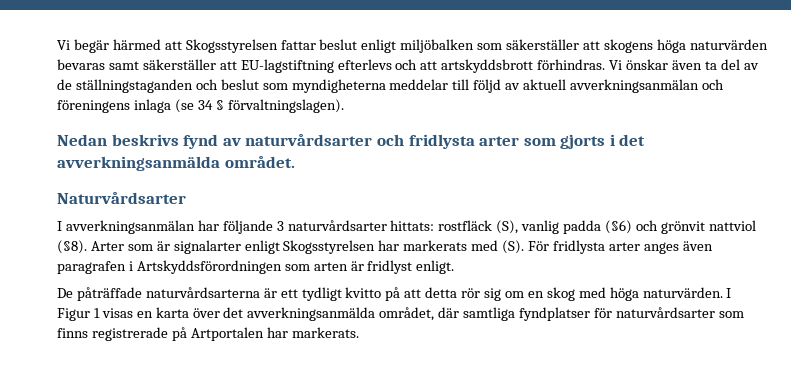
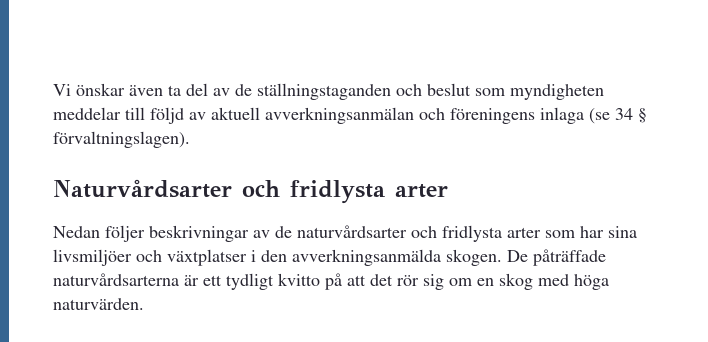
[57,39,768,53] [57,59,623,73] Vi begär härmed att Skogsstyrelsen fattar beslut enligt miljöbalken som säkerställer att skogens höga naturvärden bevaras samt säkerställer att EU-lagstiftning efterlevs och att artskyddsbrott förhindras. Vi -> [53,84,71,96] Vi
[291,79,386,93] myndigheterna -> [510,84,604,100] myndigheten
[57,134,241,149] Nedan beskrivs fynd av -> [53,179,448,204] [53,225,292,242] Naturvårdsarter och fridlysta arter // Nedan följer beskrivningar av de
[560,134,646,149] [57,156,295,171] [57,192,186,204] [57,220,756,234] [57,240,713,254] [57,260,455,274] gjorts i det avverkningsanmälda området. // Naturvårdsarter // I avverkningsanmälan har följande 3 naturvårdsarter hittats: rostfläck (S), vanlig padda (§6) och grönvit nattviol (§8). Arter som är signalarter enligt Skogsstyrelsen har markerats med (S). För fridlysta arter anges även paragrafen i Artskyddsförordningen som arten är fridlyst enligt. // -> [580,226,637,238] [53,249,502,266] har sina livsmiljöer och växtplatser i den avverkningsanmälda skogen.
[425,287,458,298] detta -> [370,274,393,286] det
[726,288,732,298] [57,307,744,321] [57,327,359,341] I Figur 1 visas en karta över det avverkningsanmälda området, där samtliga fyndplatser för naturvårdsarter som finns registrerade på Artportalen har markerats. -> (144, 304) none

